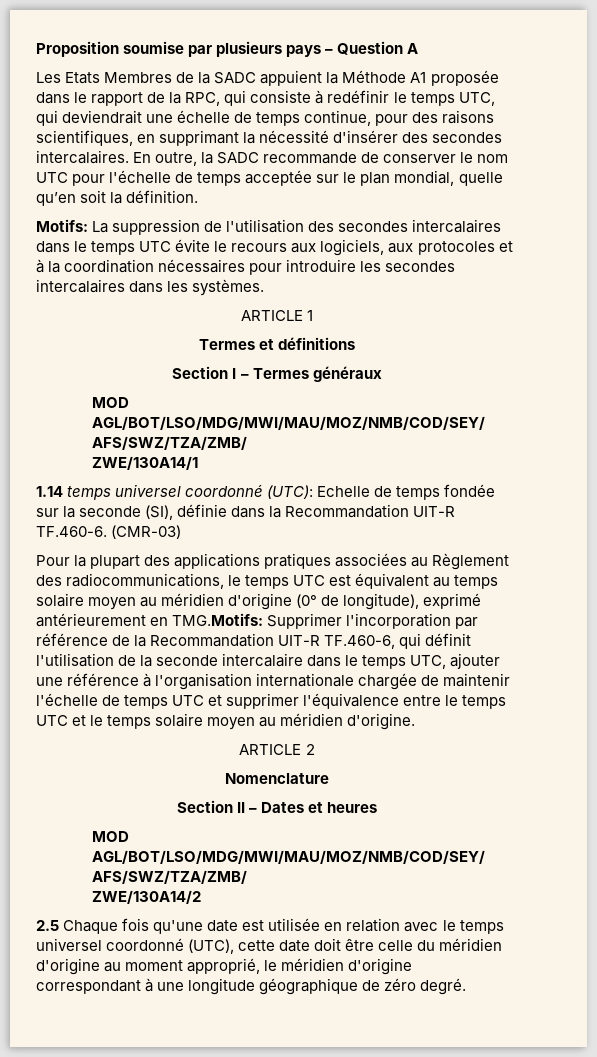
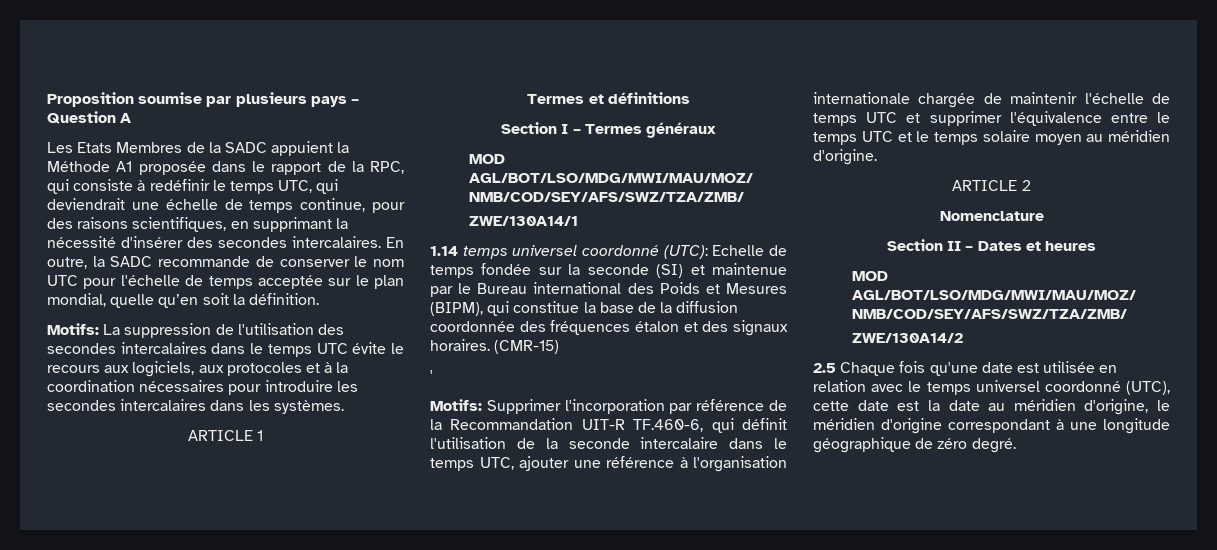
[145,504,456,520] [36,525,182,539] [36,553,510,570] [36,573,499,589] [36,593,482,610] [36,613,264,627] (SI), définie dans la Recommandation UIT-R TF.460-6. (CMR-03) // Pour la plupart des applications pratiques associées au Règlement des radiocommunications, le temps UTC est équivalent au temps solaire moyen au méridien d'origine (0° de longitude), exprimé antérieurement en TMG.Motifs: -> [656,263,787,278] [430,282,787,297] [430,301,739,316] [430,320,788,336] [430,339,560,354] [430,370,433,381] [430,399,482,411] (SI) et maintenue par le Bureau international des Poids et Mesures (BIPM), qui constitue la base de la diffusion coordonnée des fréquences étalon et des signaux horaires. (CMR-15) // ' // Motifs:
[314,938,503,951] [36,958,261,975] doit être celle du méridien d'origine au moment approprié, -> [897,399,1149,415] est la date au méridien d'origine,

